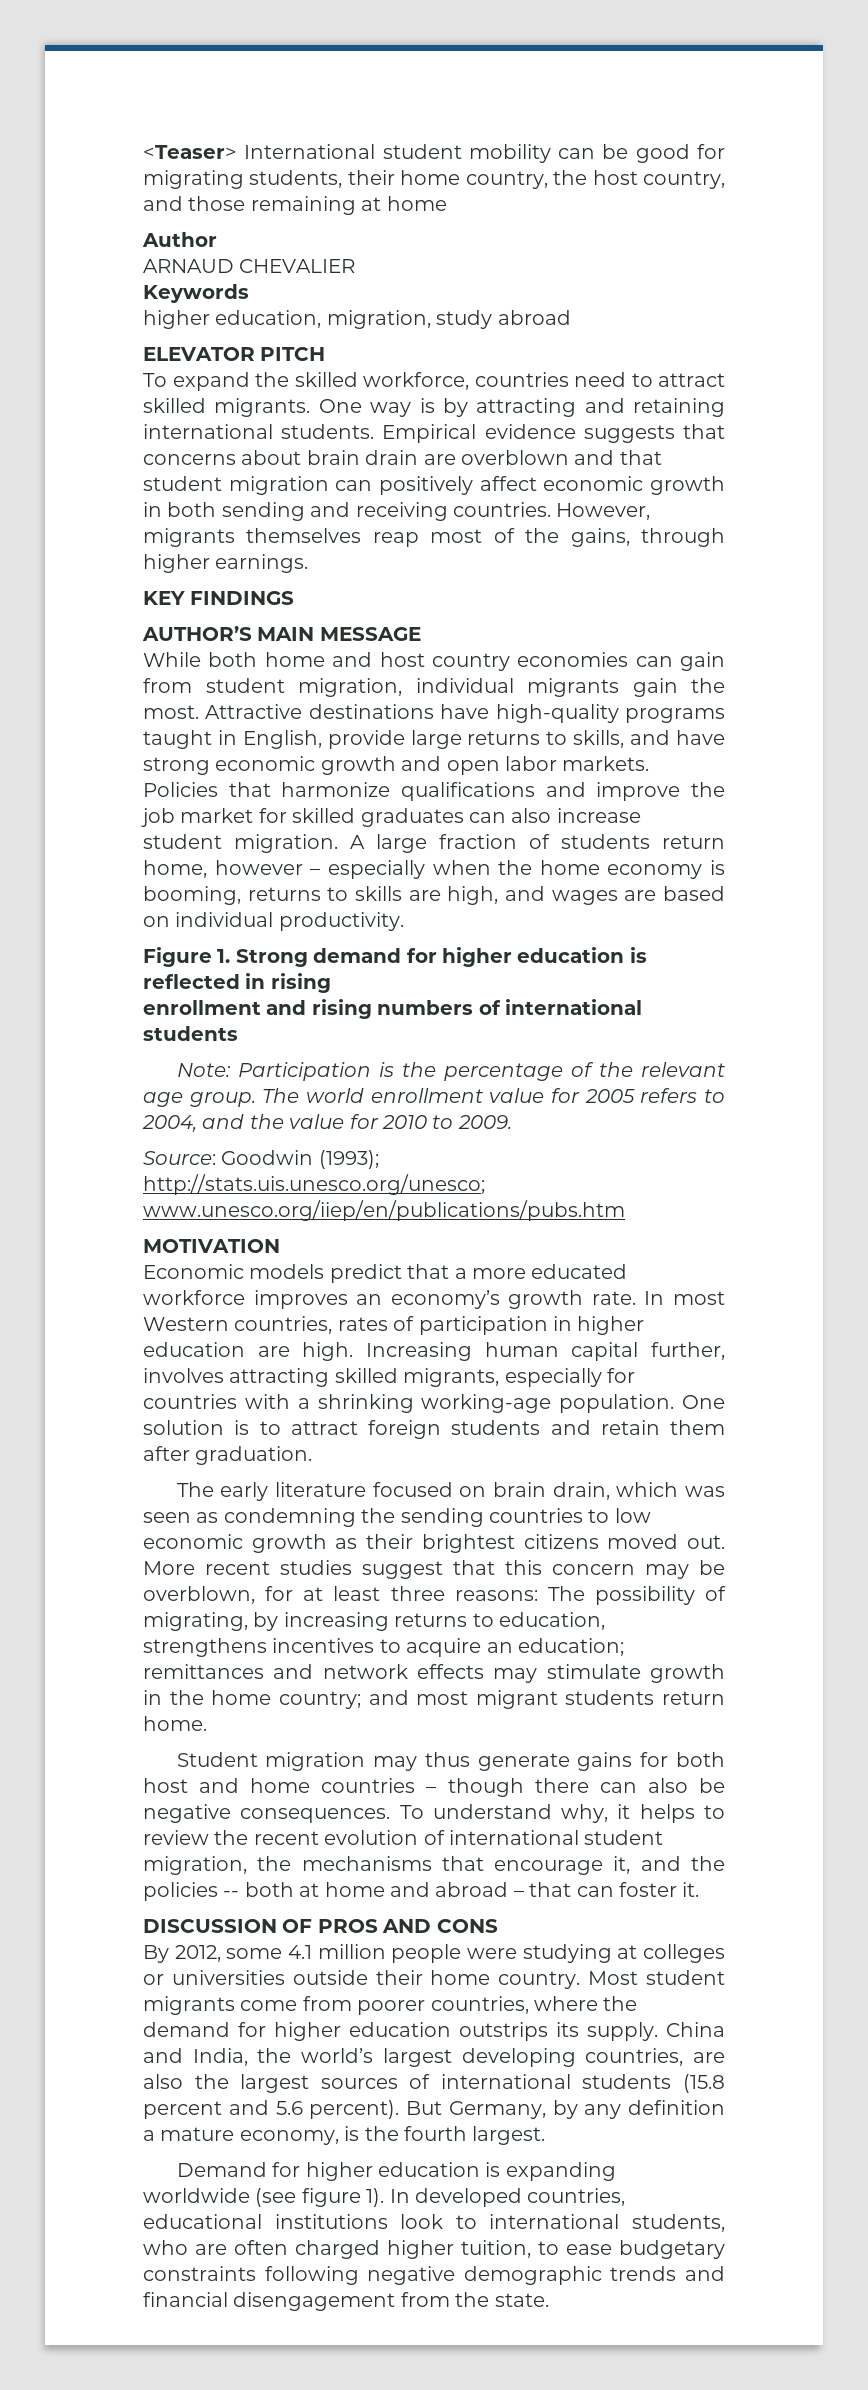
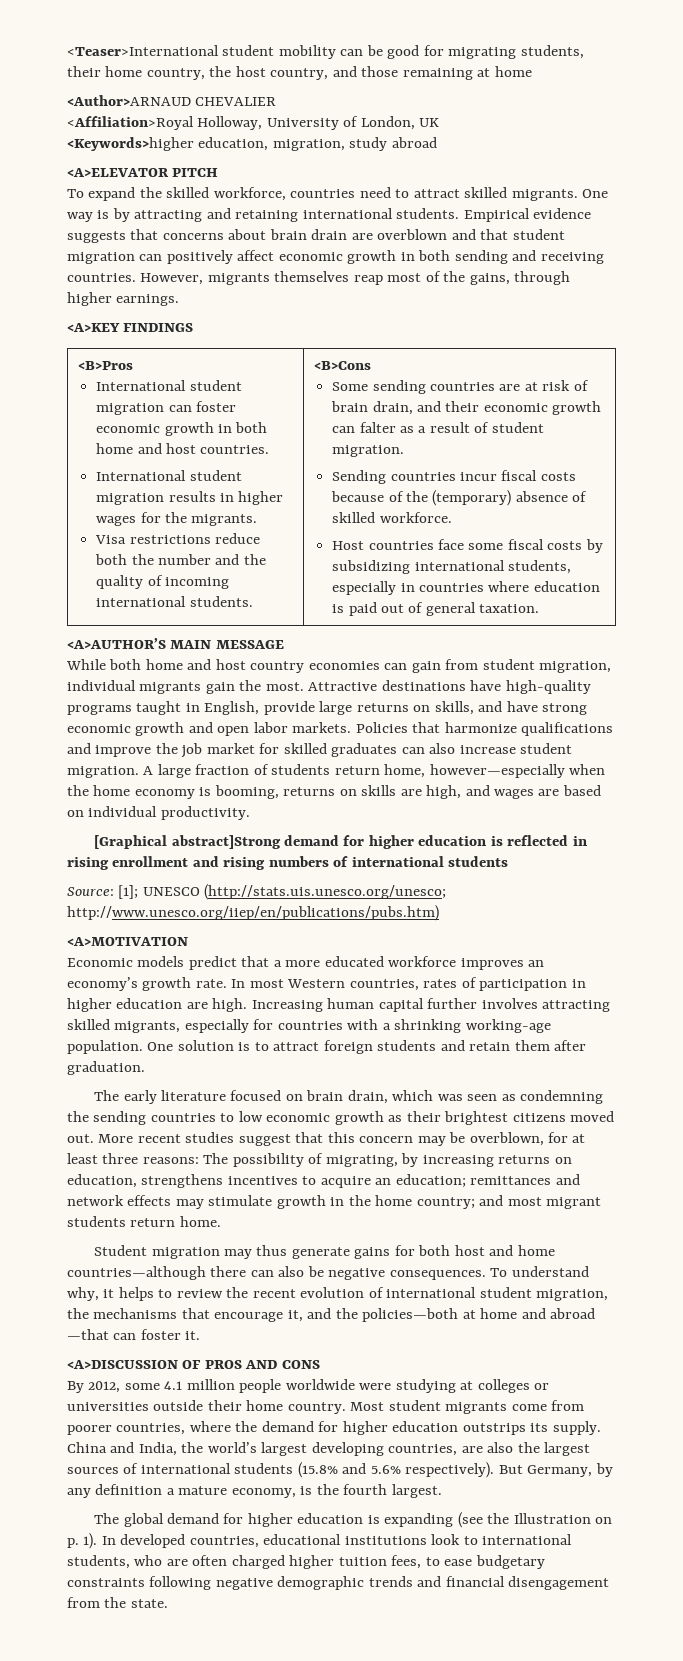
[143,144,376,159] <Teaser> International -> [67,45,219,56] <Teaser>International
[142,232,217,247] [143,259,234,273] Author // ARNAUD -> [67,95,191,106] <Author>ARNAUD
[143,284,249,303] [143,310,210,329] Keywords // higher -> [67,116,440,130] [67,137,194,151] <Affiliation>Royal Holloway, University of London, UK // <Keywords>higher
[143,347,255,361] ELEVATOR -> [67,168,169,177] <A>ELEVATOR
[143,591,185,605] KEY -> [67,323,120,332] <A>KEY
[142,626,252,641] // AUTHOR’S -> [77,361,133,370] [96,380,242,391] [96,401,237,415] [96,422,268,436] [96,443,270,454] [96,470,242,481] [96,491,284,505] [96,512,258,526] [95,533,261,544] [95,554,266,565] [96,575,230,589] [96,596,253,607] [313,361,371,370] [332,380,589,394] [331,401,602,415] [332,422,544,433] [332,445,405,457] [332,470,576,484] [331,490,588,506] [332,512,452,523] [332,539,603,553] [332,560,572,574] [332,581,600,595] [332,602,540,616] [67,638,166,649] // <B>Pros // International student migration can foster economic growth in both home and host countries. // International student migration results in higher wages for the migrants. // Visa restrictions reduce both the number and the quality of incoming international students. | <B>Cons // Some sending countries are at risk of brain drain, and their economic growth can falter as a result of student migration. // Sending countries incur fiscal costs because of the (temporary) absence of skilled workforce. // Host countries face some fiscal costs by subsidizing international students, especially in countries where education is paid out of general taxation. // <A>AUTHOR’S
[546,731,568,745] to -> [413,705,431,712] on
[214,860,425,879] however – especially -> [429,764,565,778] however—especially
[327,887,349,901] to -> [339,789,357,796] on
[143,947,308,967] Figure 1. Strong -> [94,835,281,849] [Graphical abstract]Strong
(331, 983) // -> (109, 863) none
[176,1062,725,1081] [143,1088,725,1107] [142,1114,512,1132] [143,1150,379,1169] [143,1174,485,1195] [143,1200,625,1221] [143,1239,280,1253] Note: Participation is the percentage of the relevant age group. The world enrollment value for 2005 refers to 2004, and the value for 2010 to 2009. // Source: Goodwin (1993); http://stats.uis.unesco.org/unesco; www.unesco.org/iiep/en/publications/pubs.htm // MOTIVATION -> [67,884,447,900] [67,905,439,921] [67,937,188,946] Source: [1]; UNESCO (http://stats.uis.unesco.org/unesco; http://www.unesco.org/iiep/en/publications/pubs.htm) // <A>MOTIVATION
[651,1342,726,1360] further, -> [427,998,478,1009] further
[472,1613,494,1627] to -> [554,1157,572,1164] on
[321,1778,524,1797] countries – though -> [67,1266,206,1280] countries—although
[143,1882,294,1901] policies -- both -> [362,1308,459,1322] policies—both
[513,1882,572,1897] – that -> [67,1329,109,1340] —that
[143,1919,277,1933] DISCUSSION -> [67,1360,178,1369] <A>DISCUSSION
(462, 1953) none -> [285,1379,355,1390] worldwide
[682,2074,725,2093] [143,2100,400,2119] (15.8 percent and 5.6 percent). -> [297,1462,495,1478] (15.8% and 5.6% respectively).
[176,2162,267,2177] Demand -> [94,1513,220,1527] The global demand
[143,2188,361,2207] worldwide (see figure -> [457,1512,613,1528] [67,1538,79,1548] (see the Illustration on p.
[461,2240,531,2258] tuition, -> [338,1555,422,1569] tuition fees,

